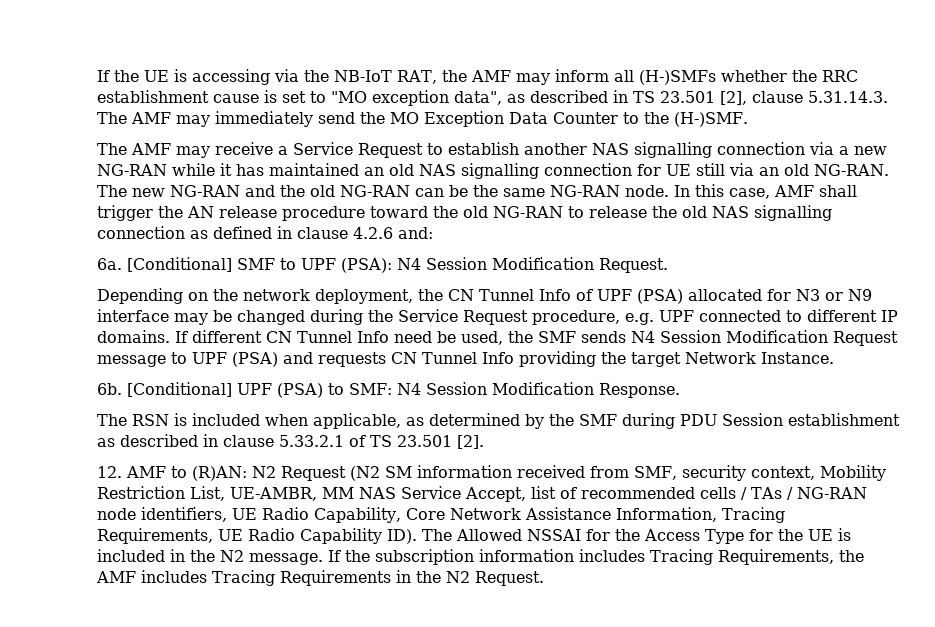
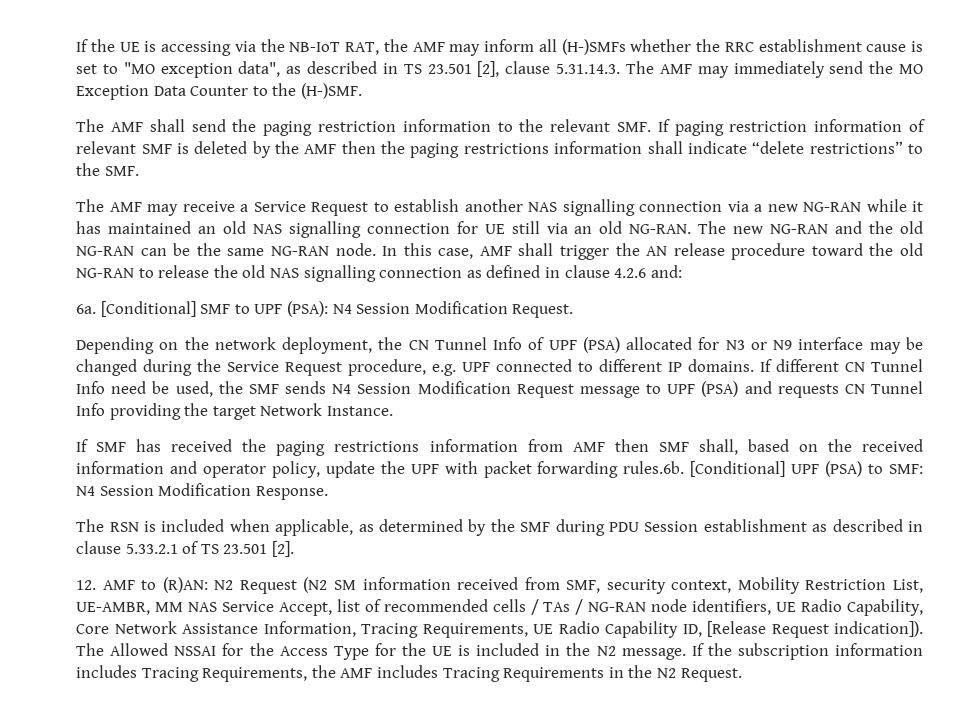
(748, 119) none -> [76,119,925,136] [76,141,923,158] [76,163,139,176] // The AMF shall send the paging restriction information to the relevant SMF. If paging restriction information of relevant SMF is deleted by the AMF then the paging restrictions information shall indicate “delete restrictions” to the SMF.
[96,383,122,395] 6b. -> [76,439,923,456] [76,461,685,478] If SMF has received the paging restrictions information from AMF then SMF shall, based on the received information and operator policy, update the UPF with packet forwarding rules.6b.
[386,529,417,544] ID). -> [682,621,924,638] ID, [Release Request indication]).

